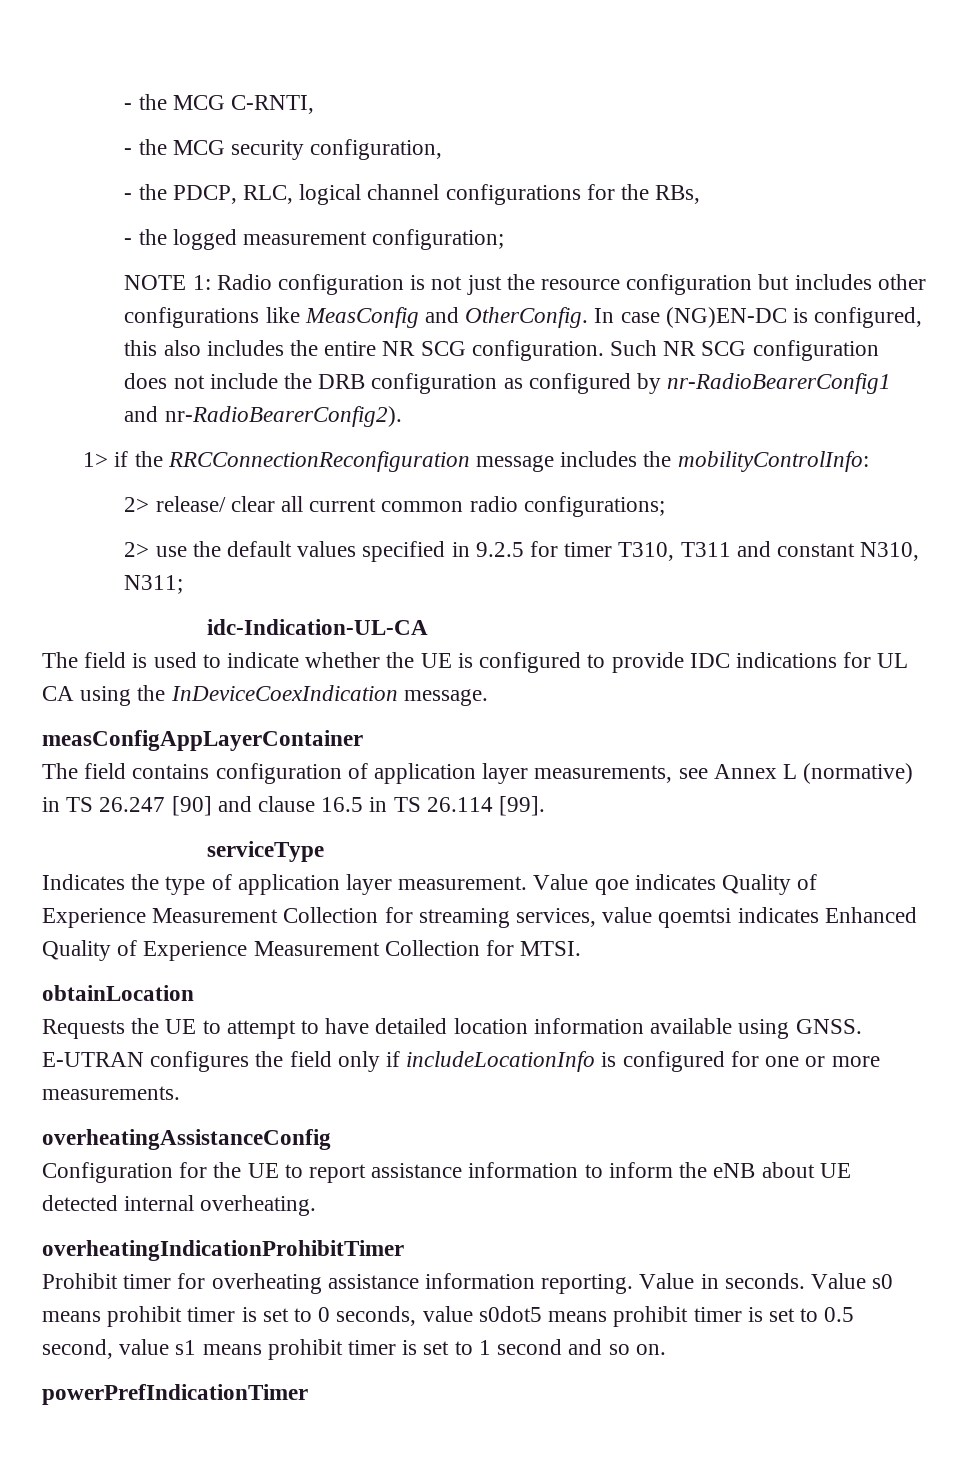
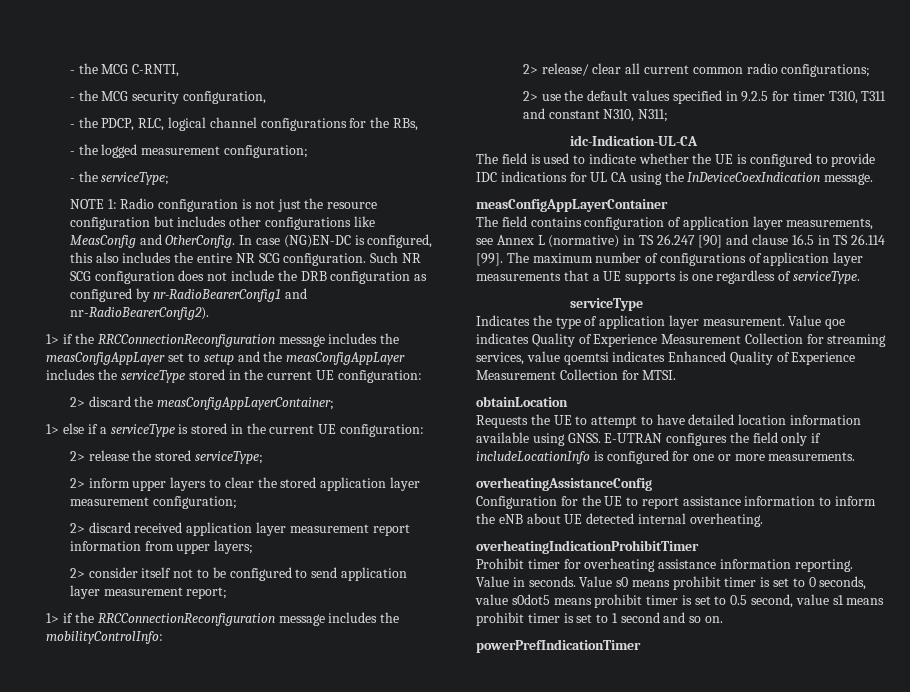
(505, 239) none -> [69,171,170,185] // - the serviceType;
(402, 416) none -> [46,333,400,347] [46,351,406,365] [46,369,422,383] [69,396,335,410] [46,423,425,437] [69,450,263,464] [69,477,420,491] [69,496,237,509] [69,522,410,536] [69,540,254,554] [69,567,407,581] [69,585,228,599] // 1> if the RRCConnectionReconfiguration message includes the measConfigAppLayer set to setup and the measConfigAppLayer includes the serviceType stored in the current UE configuration: // 2> discard the measConfigAppLayerContainer; // 1> else if a serviceType is stored in the current UE configuration: // 2> release the stored serviceType; // 2> inform upper layers to clear the stored application layer measurement configuration; // 2> discard received application layer measurement report information from upper layers; // 2> consider itself not to be configured to send application layer measurement report;
(546, 806) none -> [506,252,864,266] [476,270,861,284] The maximum number of configurations of application layer measurements that a UE supports is one regardless of serviceType.

